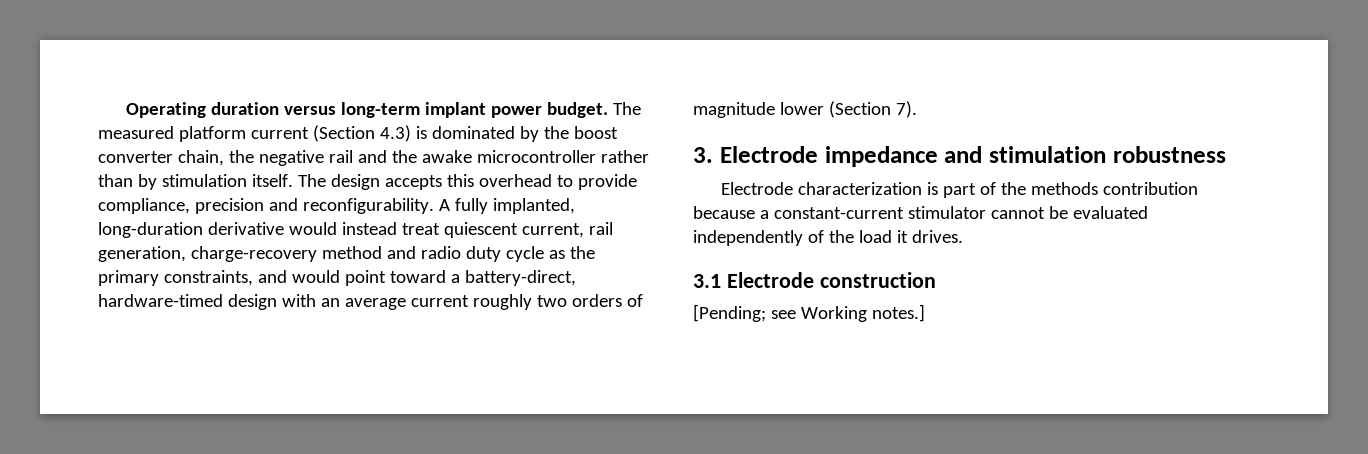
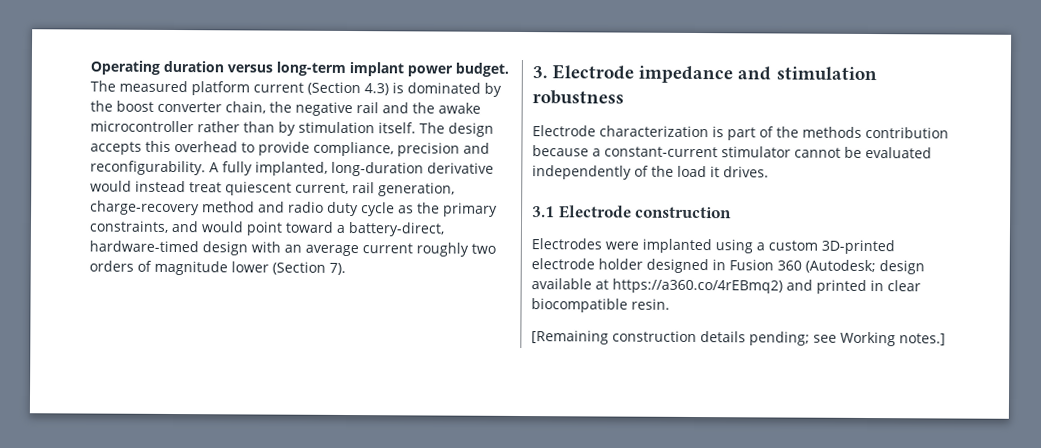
[693,304,766,322] [Pending; -> [531,238,895,255] [531,258,925,275] [531,278,921,294] [531,298,670,313] [531,330,810,346] Electrodes were implanted using a custom 3D-printed electrode holder designed in Fusion 360 (Autodesk; design available at https://a360.co/4rEBmq2) and printed in clear biocompatible resin. // [Remaining construction details pending;

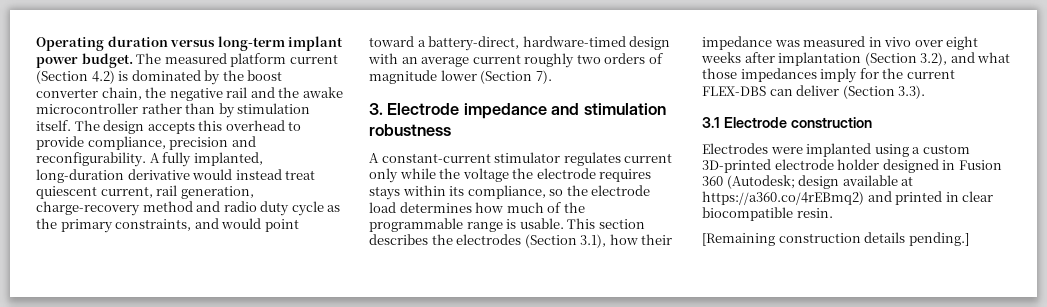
[364,83,389,96] 4.3) -> [91,70,115,84] 4.2)
[532,125,949,141] [532,145,932,159] [532,165,769,180] Electrode characterization is part of the methods contribution because a constant-current stimulator cannot be evaluated independently of the load it drives. -> [369,152,673,166] [369,168,652,183] [369,185,651,200] [369,202,585,213] [369,218,645,232] [369,234,673,248] [702,36,979,50] [701,52,1011,66] [702,68,955,83] [702,85,926,99] A constant-current stimulator regulates current only while the voltage the electrode requires stays within its compliance, so the electrode load determines how much of the programmable range is usable. This section describes the electrodes (Section 3.1), how their impedance was measured in vivo over eight weeks after implantation (Section 3.2), and what those impedances imply for the current FLEX-DBS can deliver (Section 3.3).
[749,331,946,347] pending; see Working notes.] -> [908,232,969,246] pending.]

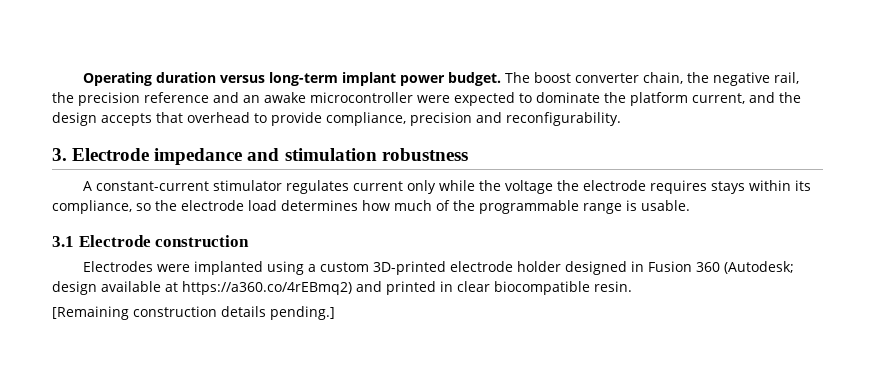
[164,53,338,67] [36,70,244,85] measured platform current (Section 4.2) is dominated by the -> (530, 77) none
[226,87,343,98] [36,103,311,118] [36,120,100,131] rail and the awake microcontroller rather than by stimulation itself. The -> [773,72,799,84] [52,92,801,106] rail, the precision reference and an awake microcontroller were expected to dominate the platform current, and the
[198,120,223,131] this -> [156,112,183,123] that
[149,152,263,167] [36,169,316,183] [36,185,254,199] [36,201,341,216] [36,218,299,233] [369,36,671,51] [368,53,663,68] [369,70,552,84] A fully implanted, long-duration derivative would instead treat quiescent current, rail generation, charge-recovery method and radio duty cycle as the primary constraints, and would point toward a battery-direct, hardware-timed design with an average current roughly two orders of magnitude lower (Section 7). -> (621, 119) none
[567,218,645,229] [369,234,673,248] [702,36,979,50] [701,52,1011,66] [702,68,955,83] [702,85,926,99] This section describes the electrodes (Section 3.1), how their impedance was measured in vivo over eight weeks after implantation (Section 3.2), and what those impedances imply for the current FLEX-DBS can deliver (Section 3.3). -> (690, 205) none

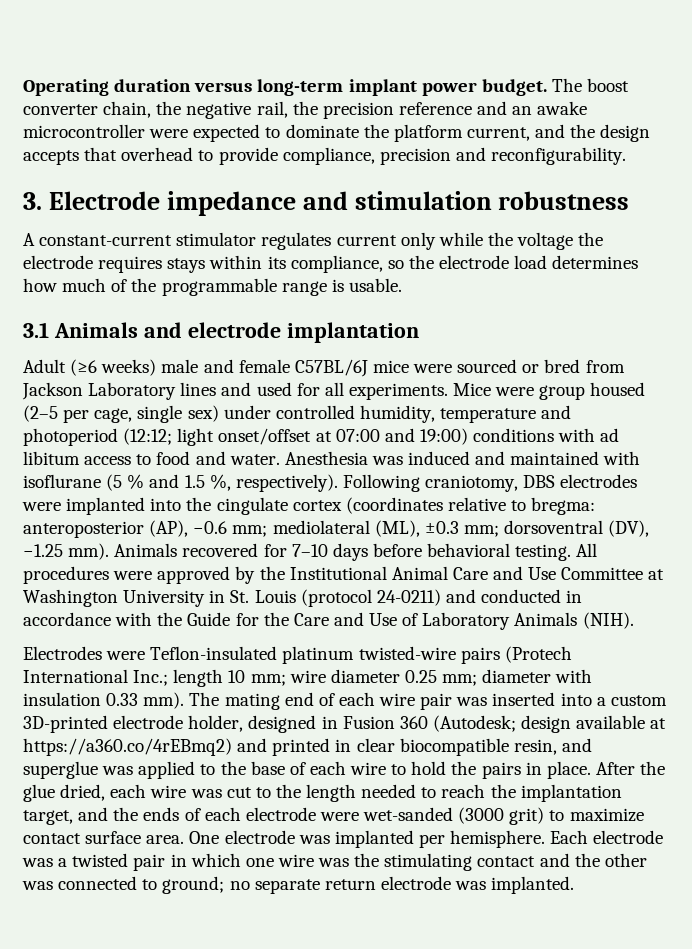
[78,235,250,247] [82,261,304,275] Electrode construction // Electrodes were implanted using -> [53,322,419,343] [23,359,625,377] [22,382,646,400] [23,405,572,423] [23,428,620,446] [23,451,641,465] [23,474,638,492] [22,497,596,515] [23,520,650,538] [23,543,598,561] [23,566,665,584] [23,589,583,607] [23,612,634,630] [23,646,572,664] [23,669,593,687] [23,692,592,710] Animals and electrode implantation // Adult (≥6 weeks) male and female C57BL/6J mice were sourced or bred from Jackson Laboratory lines and used for all experiments. Mice were group housed (2–5 per cage, single sex) under controlled humidity, temperature and photoperiod (12:12; light onset/offset at 07:00 and 19:00) conditions with ad libitum access to food and water. Anesthesia was induced and maintained with isoflurane (5 % and 1.5 %, respectively). Following craniotomy, DBS electrodes were implanted into the cingulate cortex (coordinates relative to bregma: anteroposterior (AP), −0.6 mm; mediolateral (ML), ±0.3 mm; dorsoventral (DV), −1.25 mm). Animals recovered for 7–10 days before behavioral testing. All procedures were approved by the Institutional Animal Care and Use Committee at Washington University in St. Louis (protocol 24-0211) and conducted in accordance with the Guide for the Care and Use of Laboratory Animals (NIH). // Electrodes were Teflon-insulated platinum twisted-wire pairs (Protech International Inc.; length 10 mm; wire diameter 0.25 mm; diameter with insulation 0.33 mm). The mating end of each wire pair was inserted into
[516,261,561,272] holder -> [188,715,244,732] holder,
[594,281,632,292] [52,306,335,320] resin. // [Remaining construction details pending.] -> [513,738,592,755] [23,761,666,779] [23,784,622,802] [23,807,644,825] [23,830,664,848] [22,853,647,871] [22,876,575,894] resin, and superglue was applied to the base of each wire to hold the pairs in place. After the glue dried, each wire was cut to the length needed to reach the implantation target, and the ends of each electrode were wet-sanded (3000 grit) to maximize contact surface area. One electrode was implanted per hemisphere. Each electrode was a twisted pair in which one wire was the stimulating contact and the other was connected to ground; no separate return electrode was implanted.

